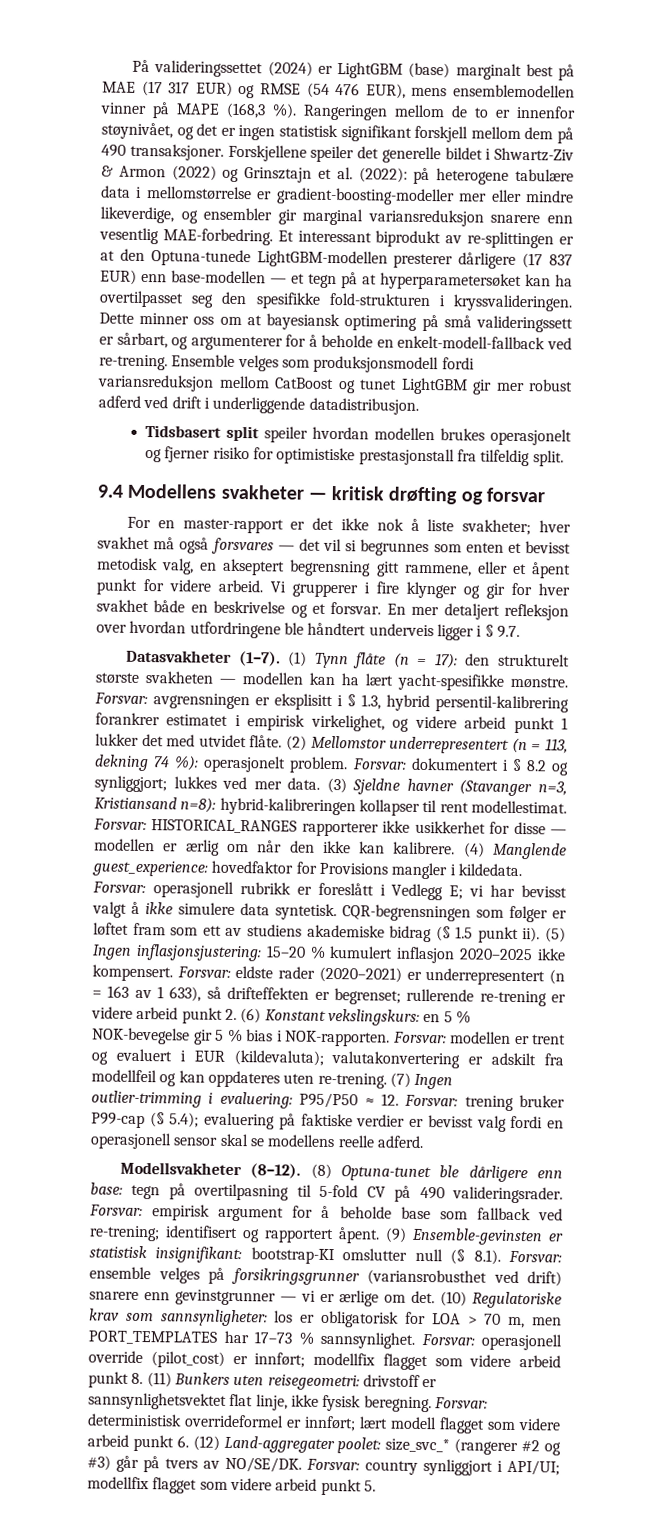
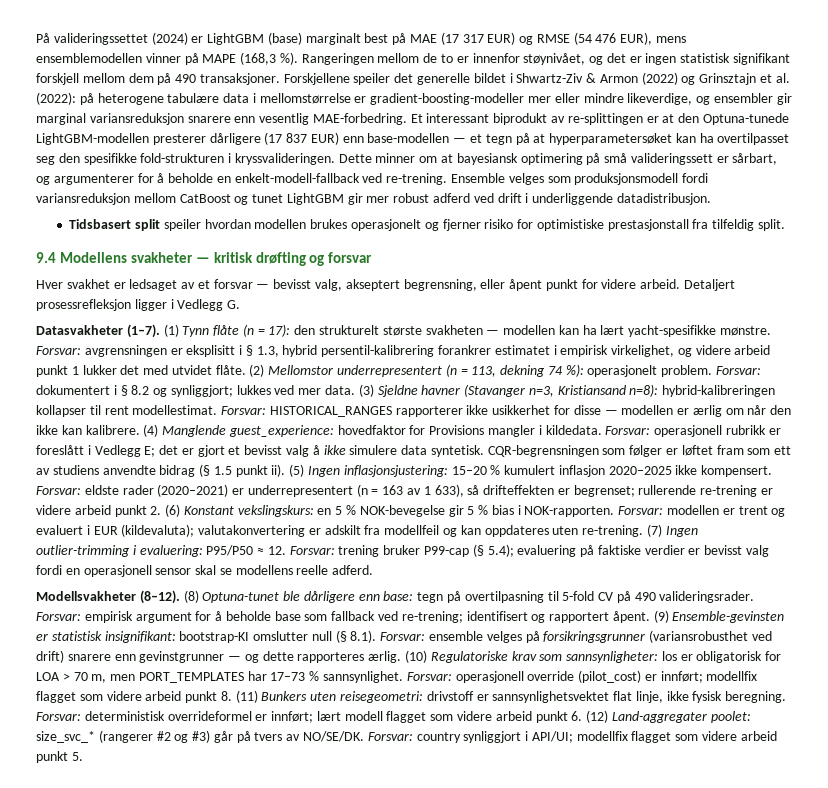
[193,316,215,325] oss -> (416, 158) none
[127,516,571,536] [97,536,571,557] [97,557,527,577] For en master-rapport er det ikke nok å liste svakheter; hver svakhet må også forsvares — det vil si begrunnes som enten et bevisst metodisk valg, en akseptert begrensning gitt rammene, eller et -> [36,279,506,291] Hver svakhet er ledsaget av et forsvar — bevisst valg, akseptert begrensning, eller
[270,581,570,599] [96,599,569,621] [96,620,520,641] Vi grupperer i fire klynger og gir for hver svakhet både en beskrivelse og et forsvar. En mer detaljert refleksjon over hvordan utfordringene ble håndtert underveis ligger i § 9.7. -> [684,279,736,291] [36,299,241,311] Detaljert prosessrefleksjon ligger i Vedlegg G.
[469,884,567,898] [92,901,127,918] vi har bevisst valgt -> [159,445,310,457] det er gjort et bevisst valg
[306,924,385,938] akademiske -> [102,465,156,475] anvendte
[301,1290,435,1307] vi er ærlige om det. -> [244,651,402,663] og dette rapporteres ærlig.

